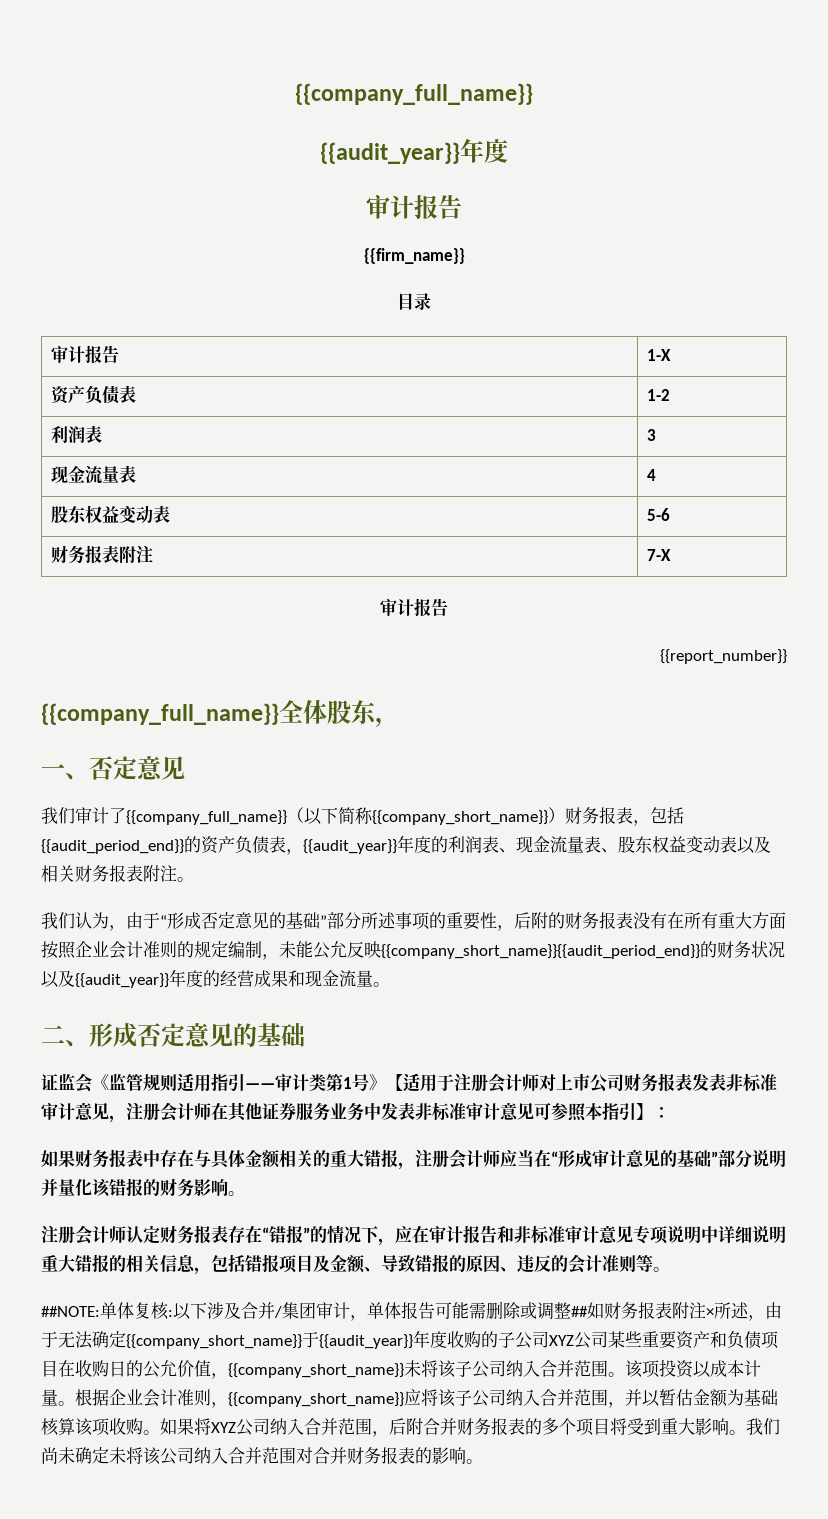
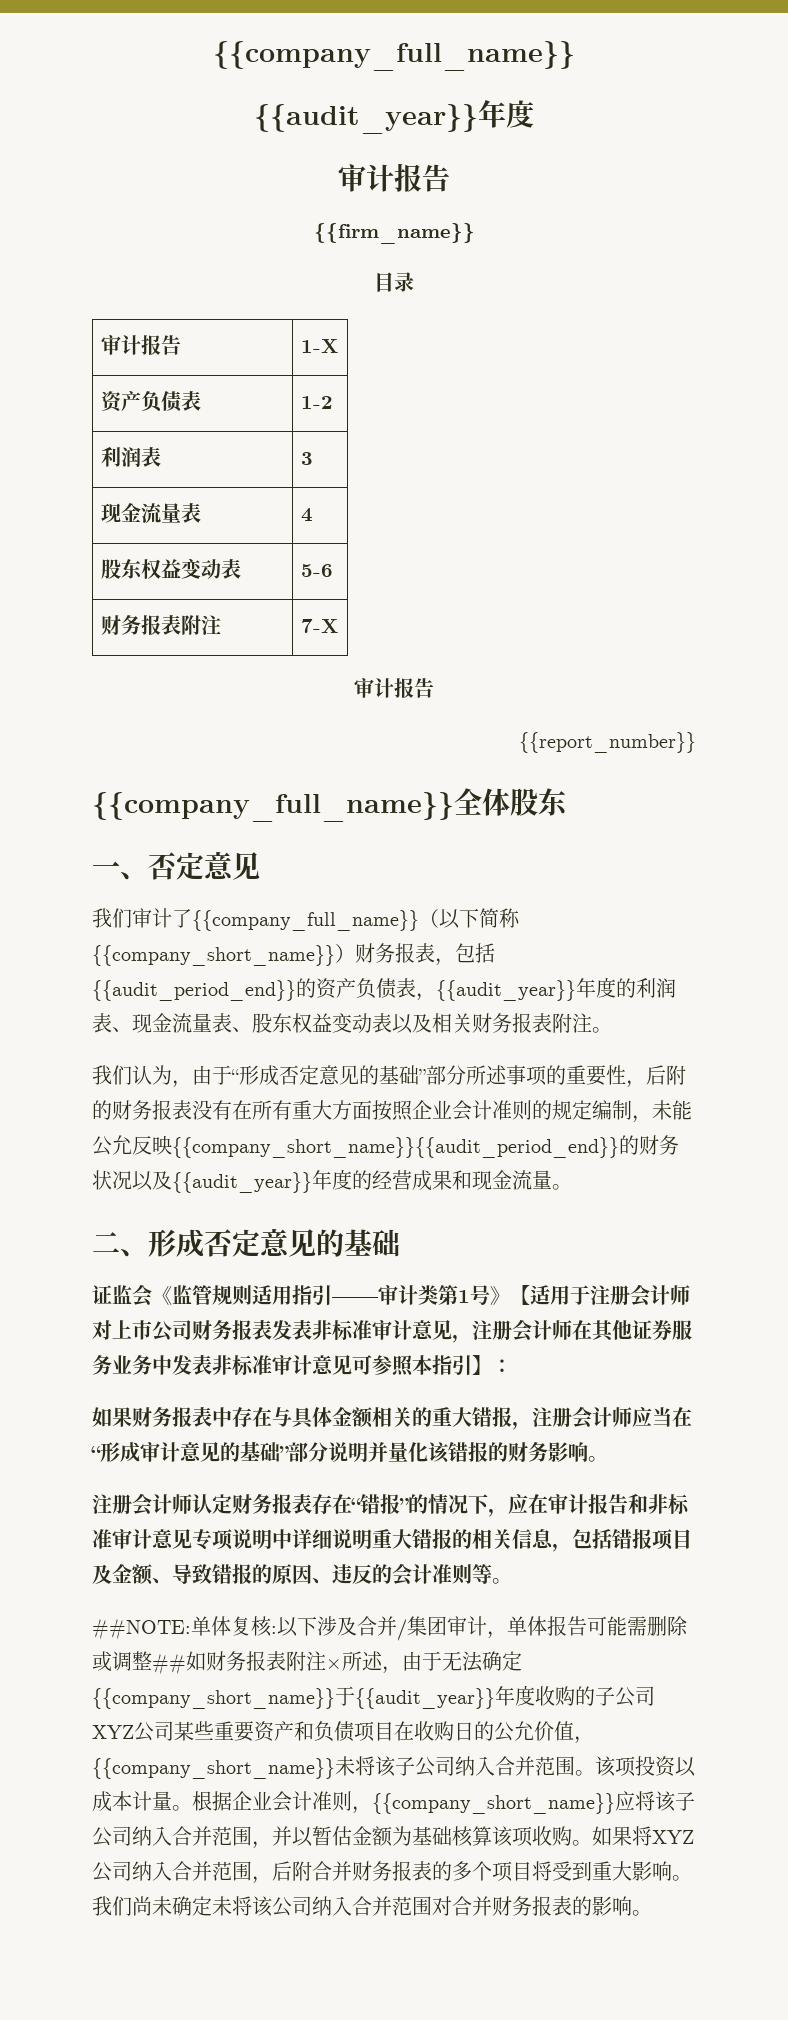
[375,717,399,727] ， -> (568, 802) none

